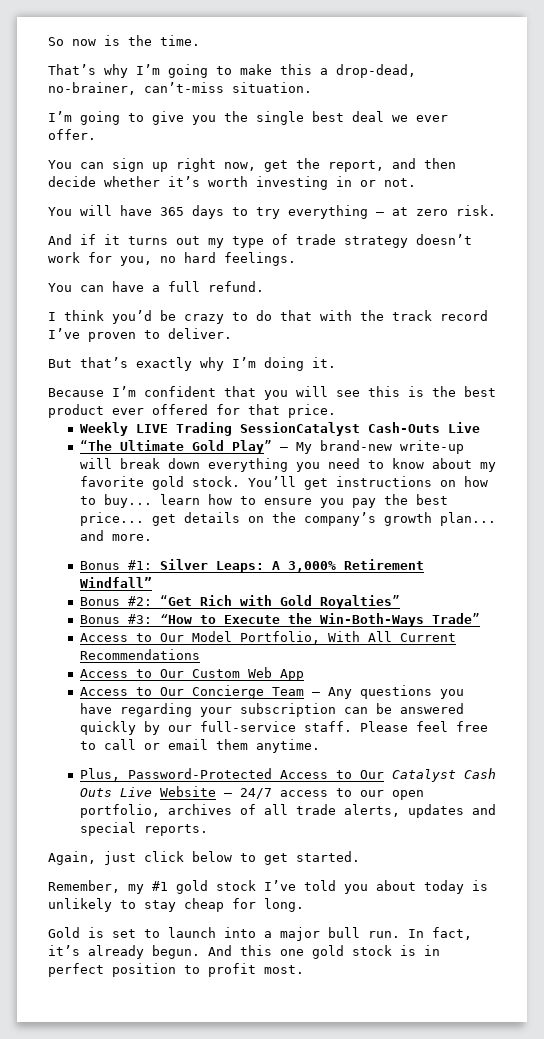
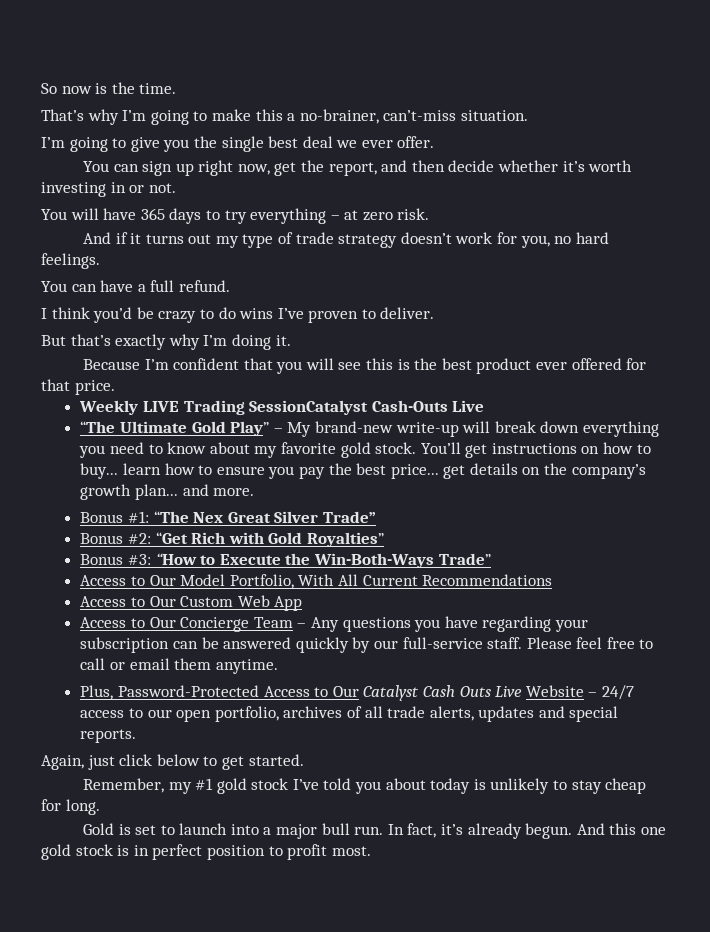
[336,64,416,78] drop-dead, -> (296, 117) none
[280,310,488,321] that with the track record -> [239,308,274,319] wins
[159,559,424,573] [79,577,152,588] Silver Leaps: A 3,000% Retirement Windfall” -> [153,511,376,523] “The Nex Great Silver Trade”

